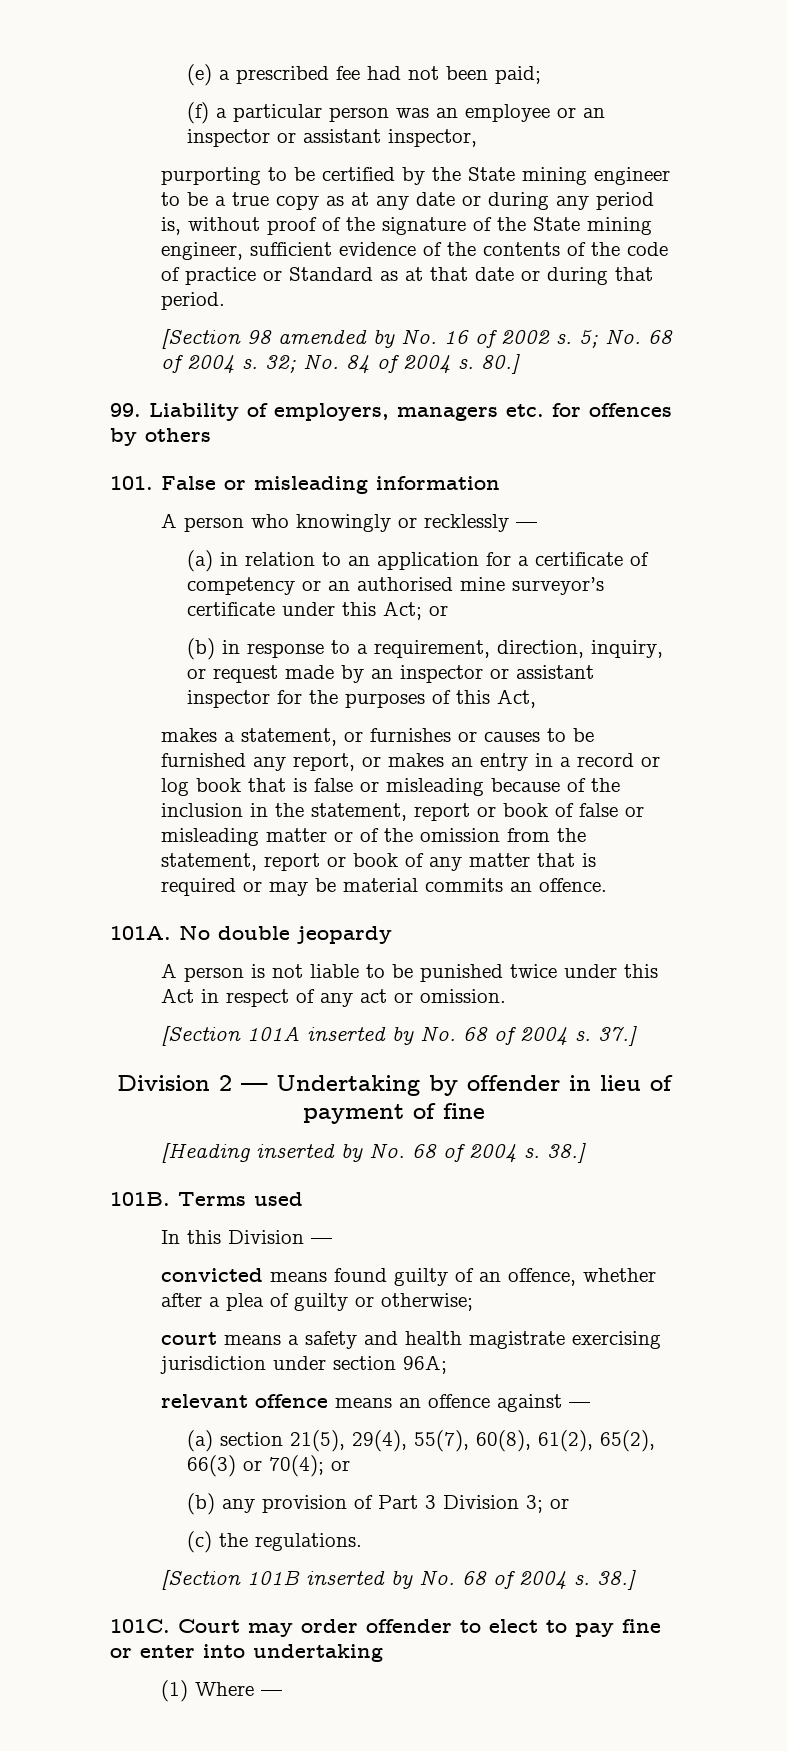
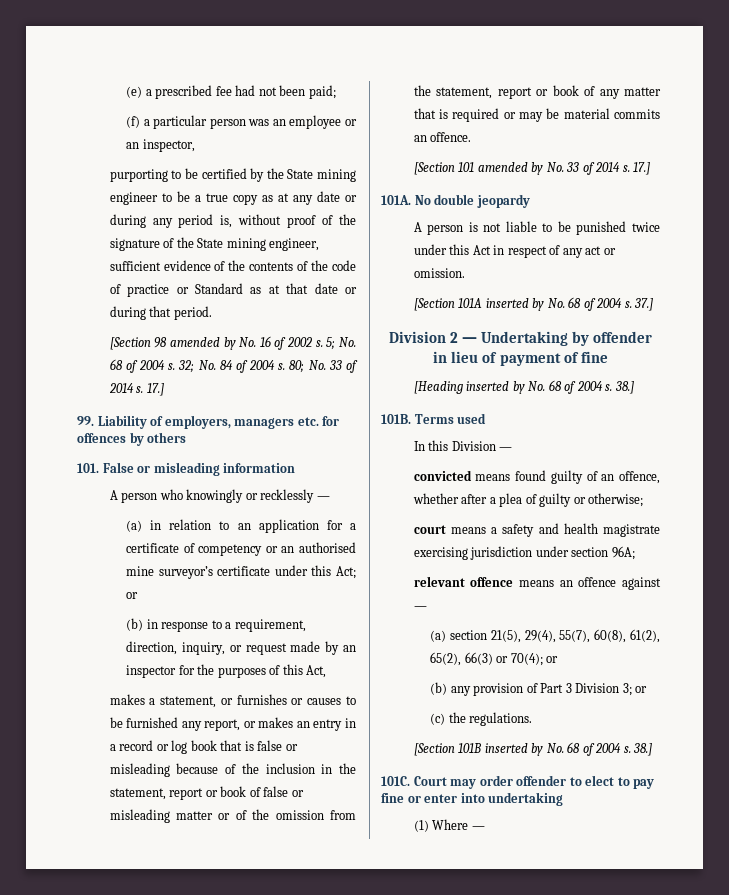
[186,129,381,147] inspector or assistant -> (140, 145) none
[481,353,521,374] 80.] -> [289,360,359,373] [108,383,164,396] 80; No. 33 of 2014 s. 17.]
[489,665,594,679] [186,690,270,708] or assistant inspector -> (177, 671) none
(608, 885) none -> [413,162,651,175] // [Section 101 amended by No. 33 of 2014 s. 17.]

